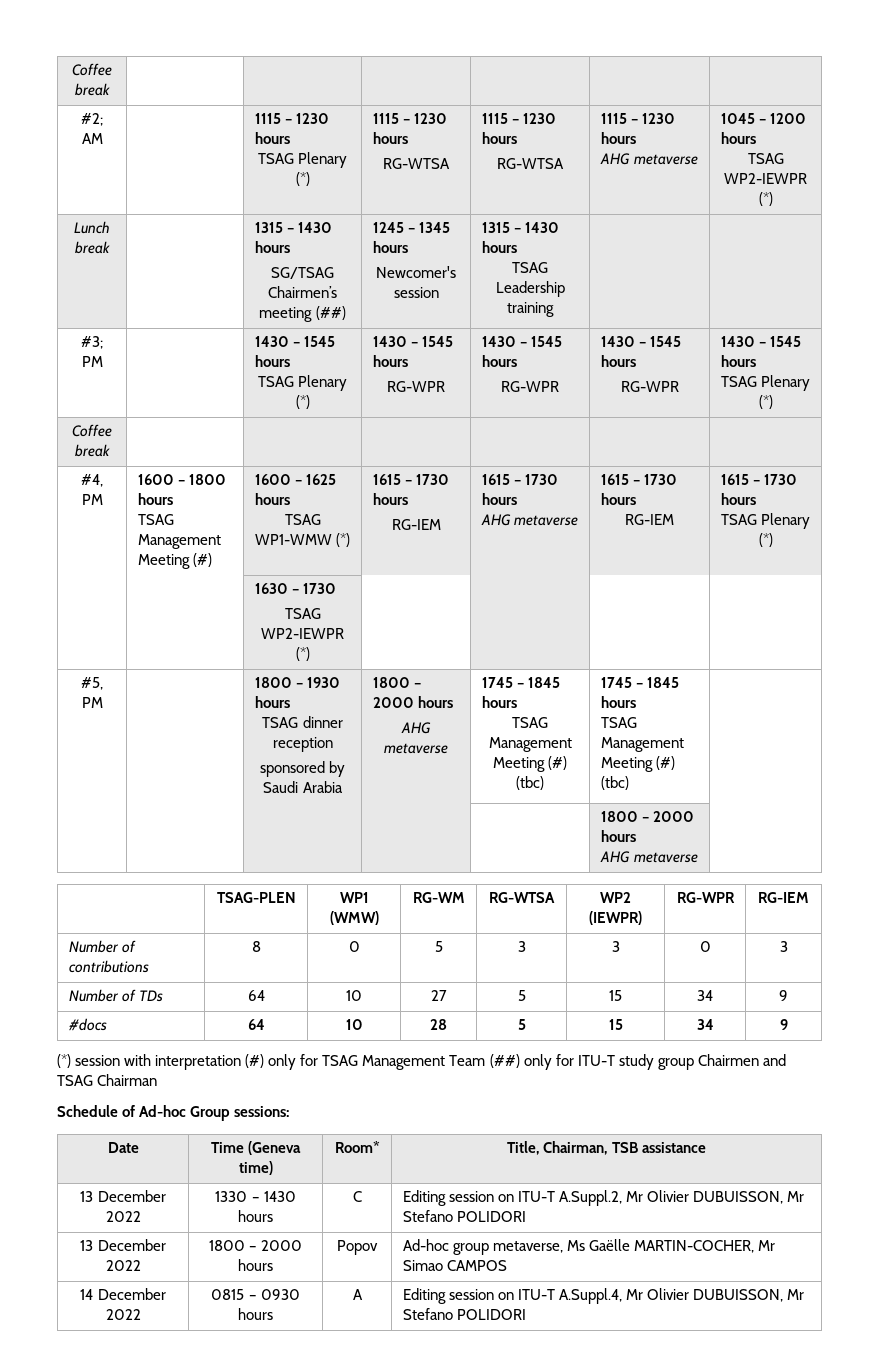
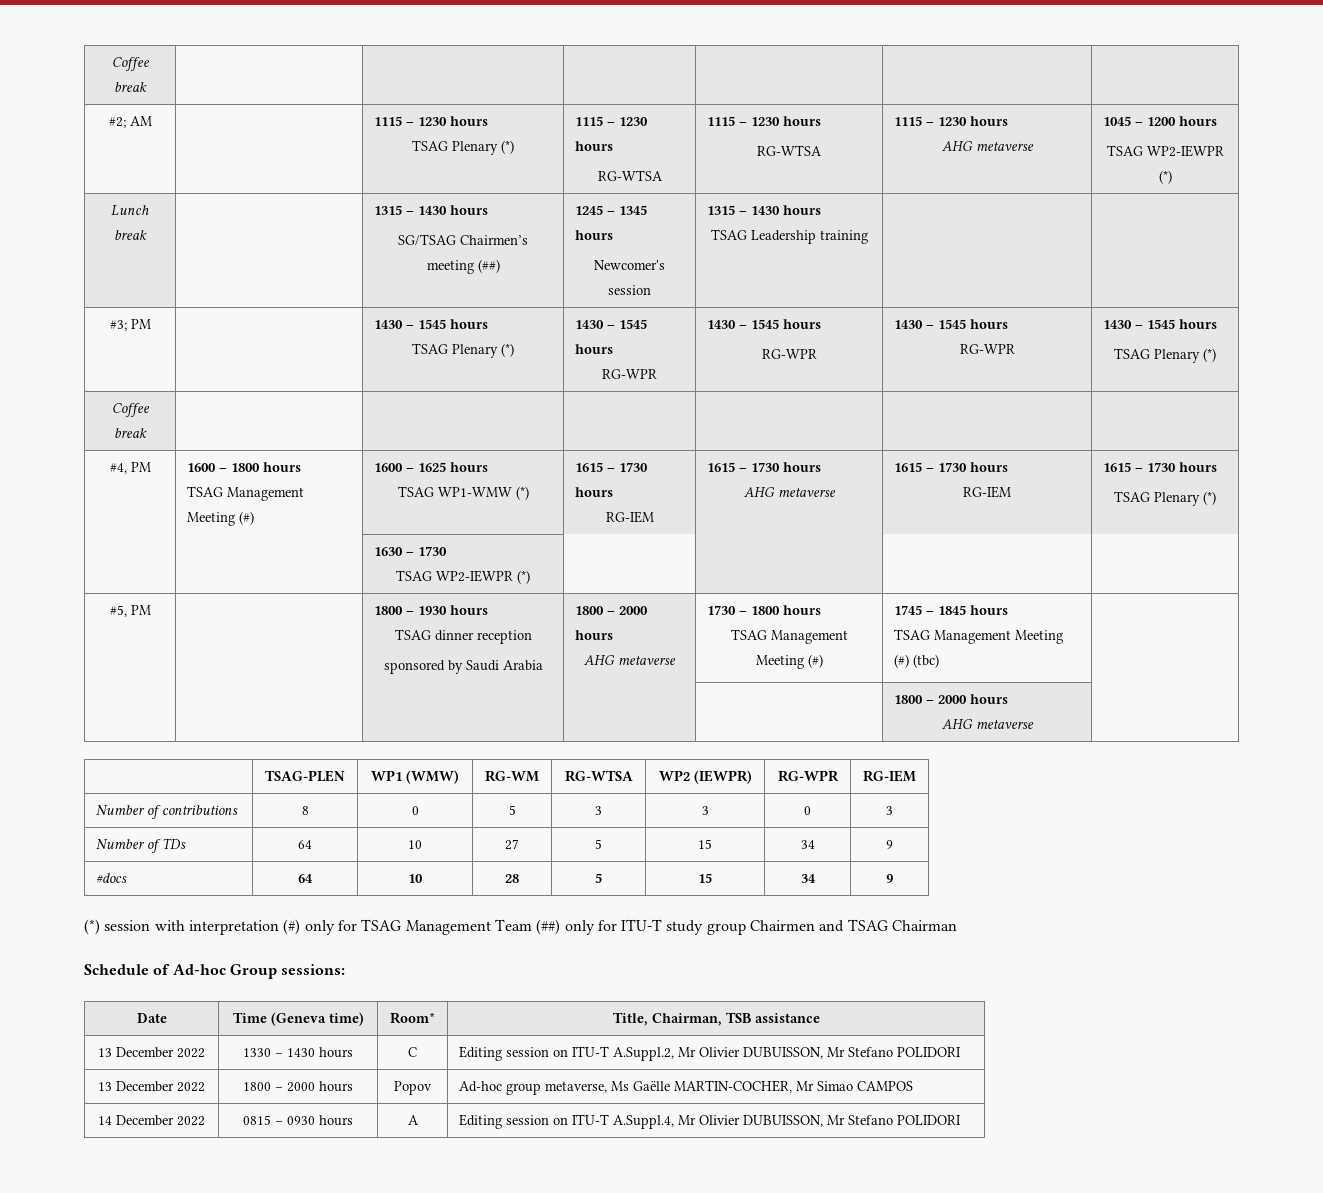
[481,677,560,688] [481,696,517,708] [512,717,548,728] [488,737,572,752] [492,756,568,772] [516,776,544,790] 1745 – 1845 hours // TSAG Management Meeting (#) (tbc) -> [707,605,822,615] [730,629,848,644] [755,654,823,669] 1730 – 1800 hours // TSAG Management Meeting (#)

